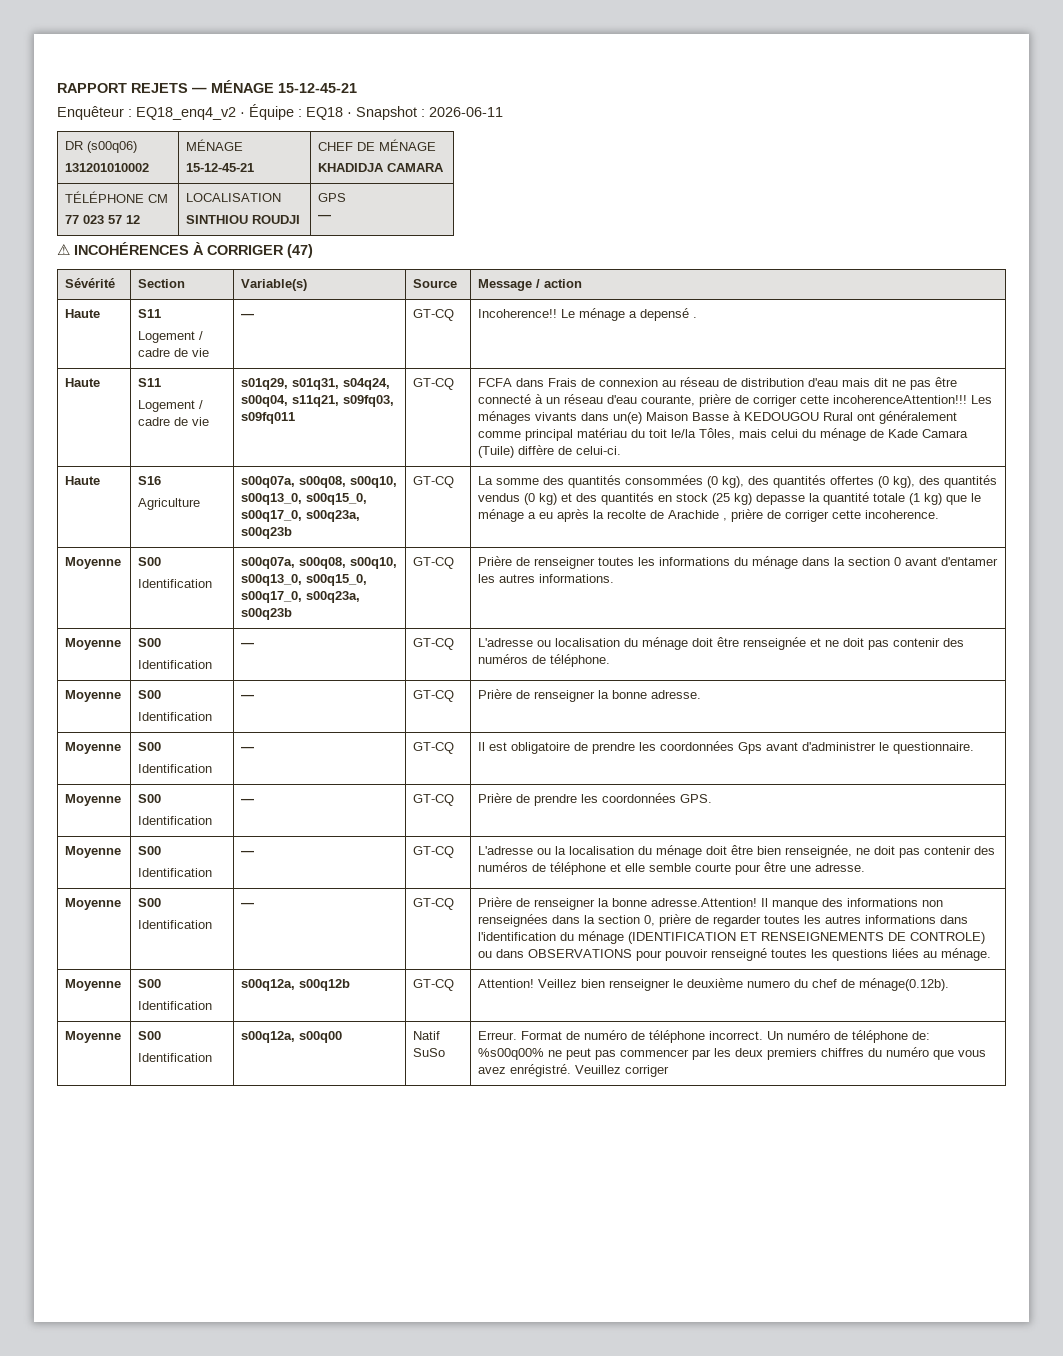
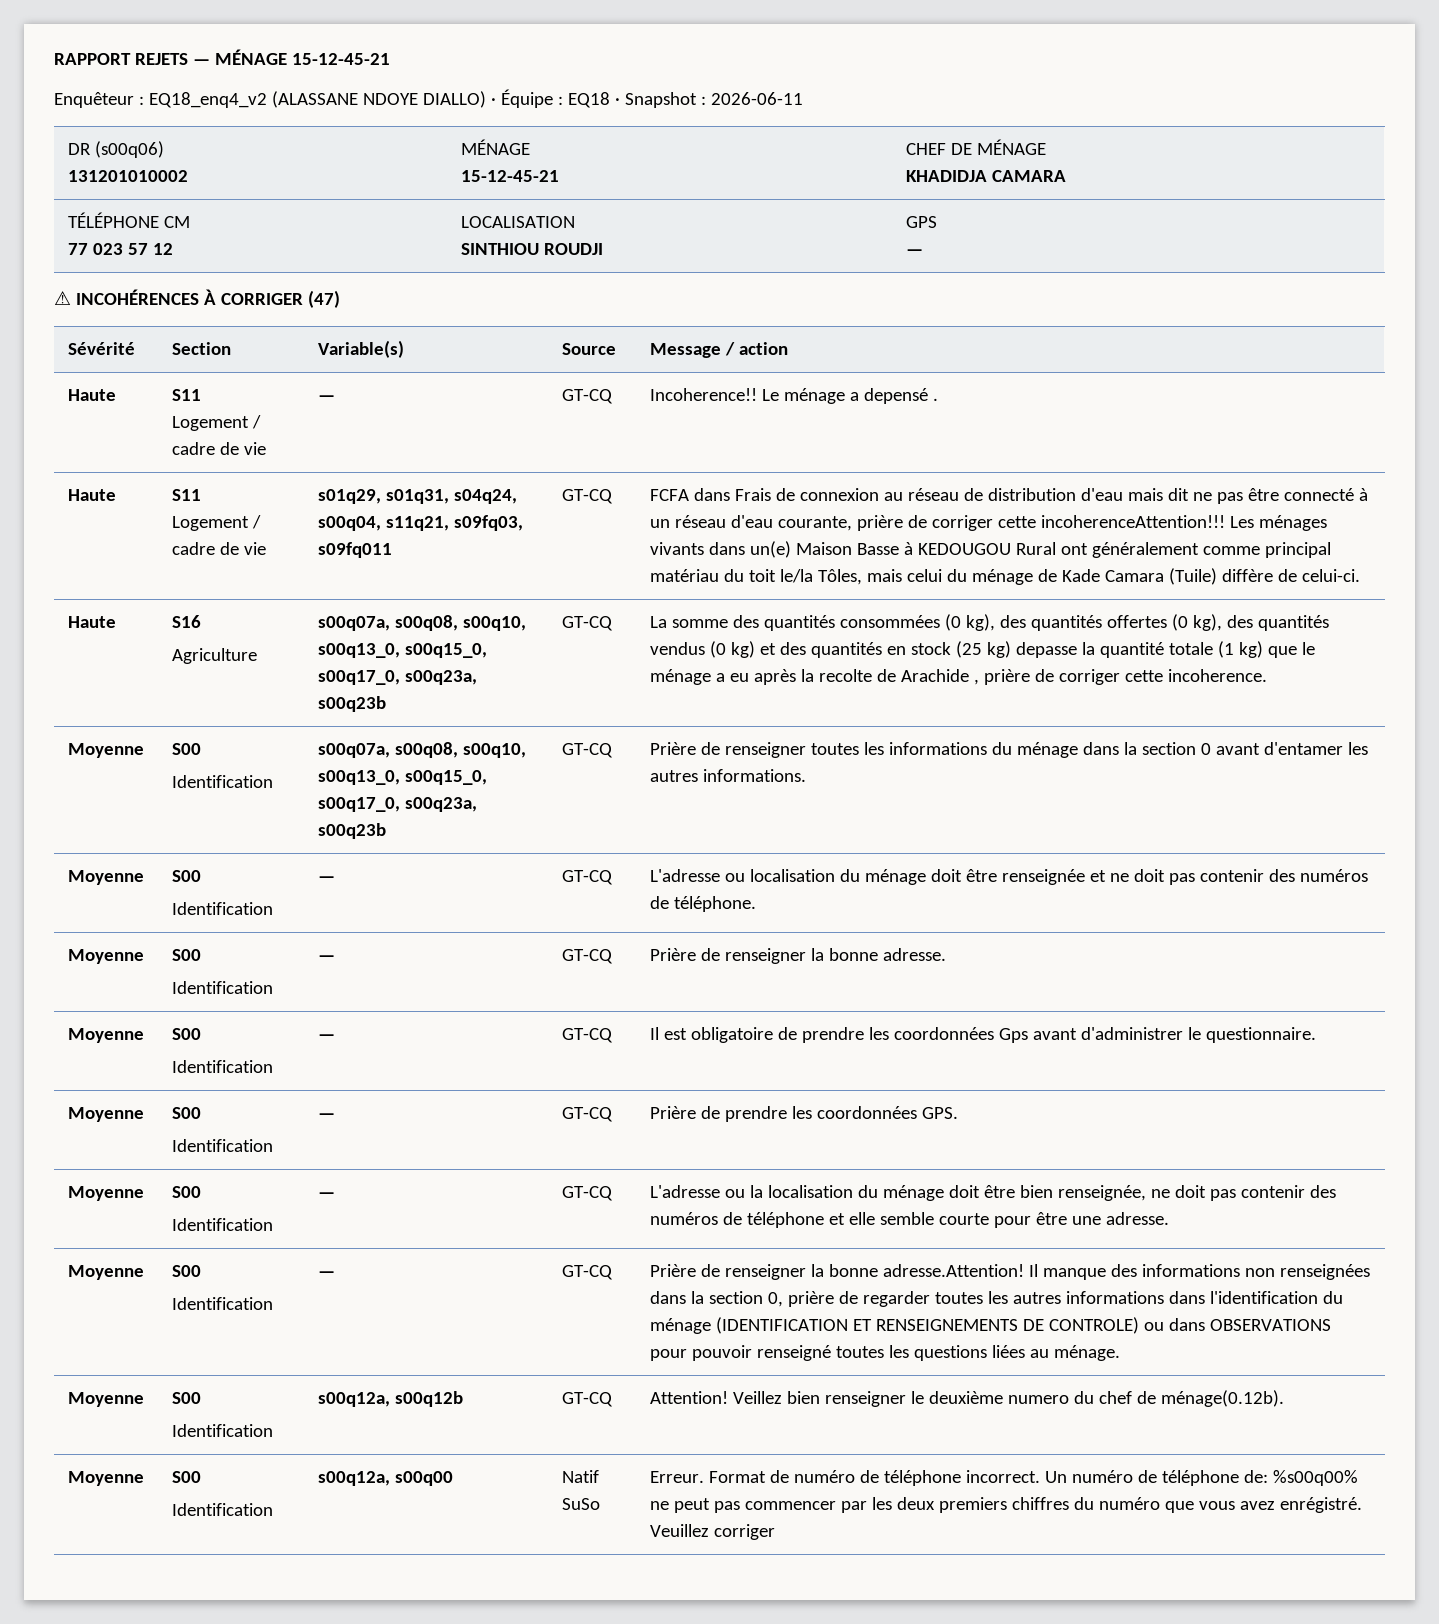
(236, 113) none -> [271,91,486,108] (ALASSANE NDOYE DIALLO)

